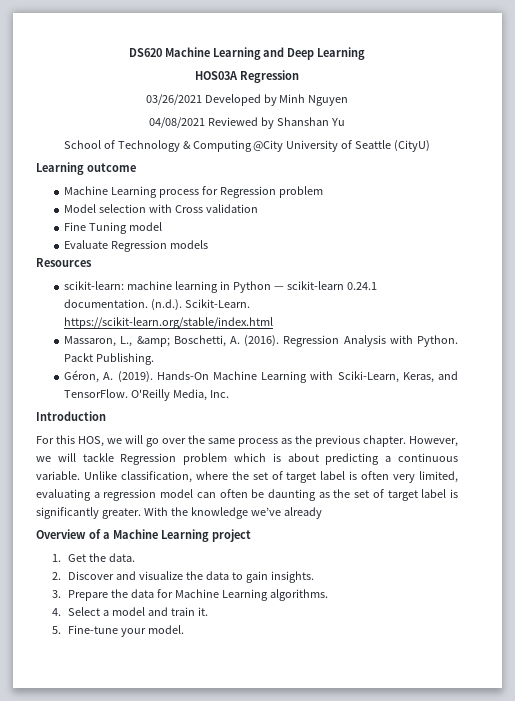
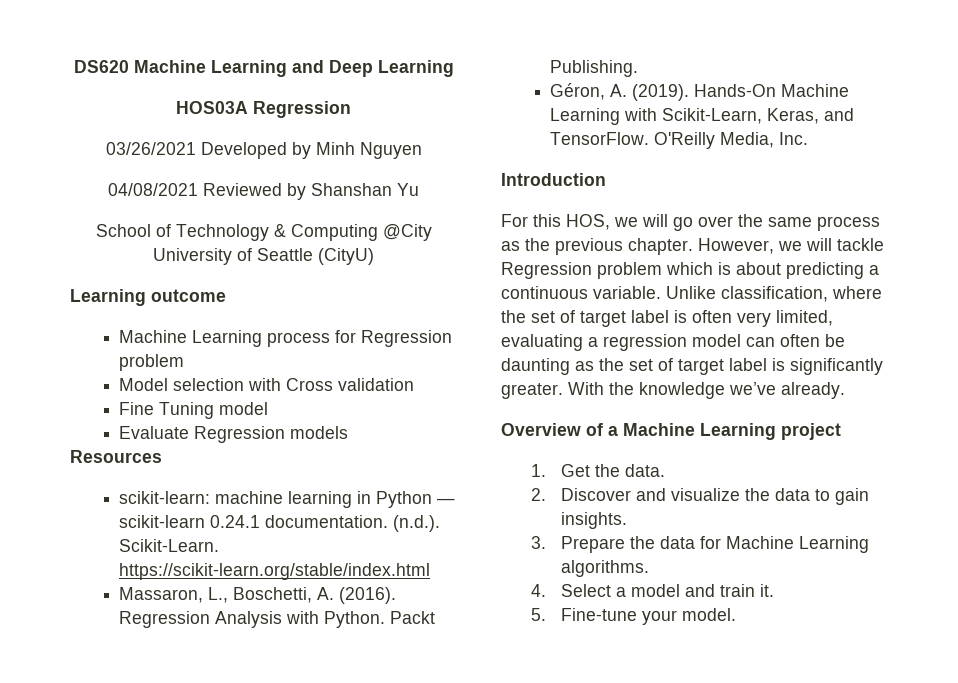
[136,336,170,347] &amp; -> (229, 595) none
[337,371,399,383] Sciki-Learn, -> [662,108,763,124] Scikit-Learn,
[283,507,322,519] already -> [781,382,845,399] already.

